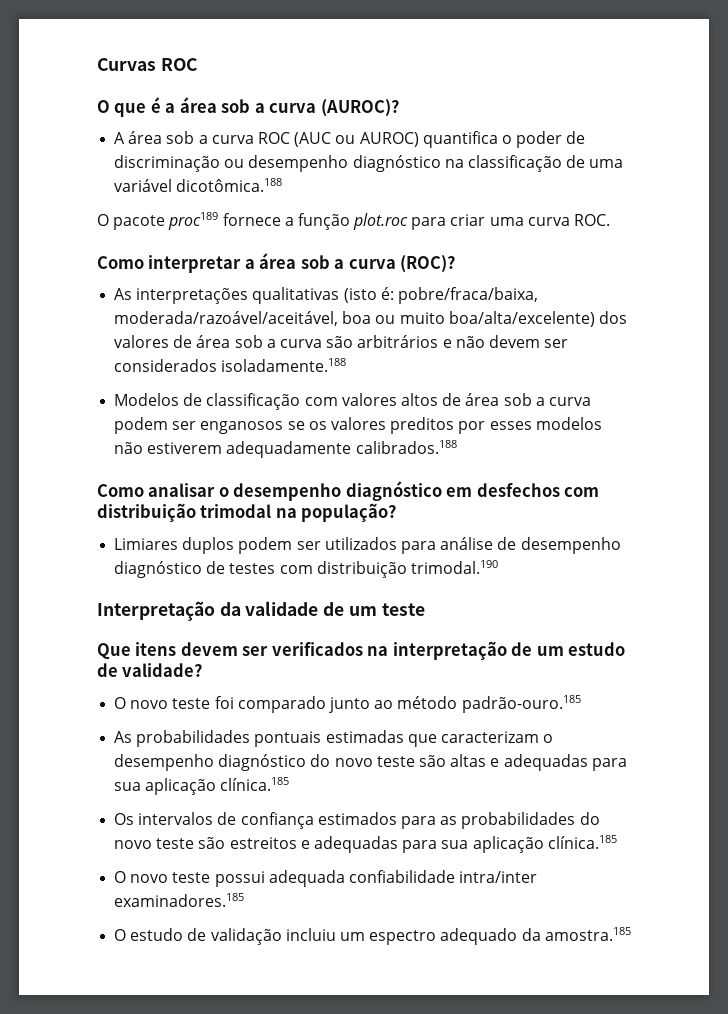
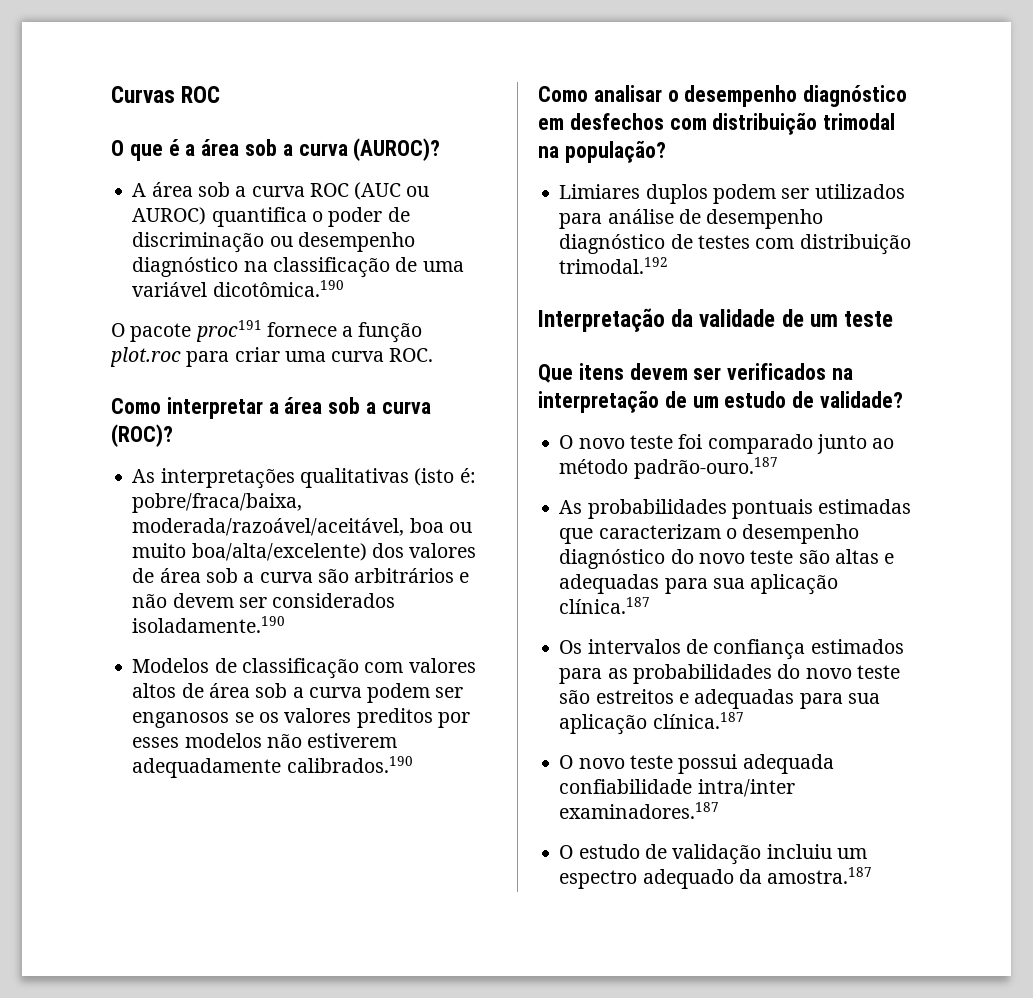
[176,178,283,192] dicotômica.188 -> [212,280,344,297] dicotômica.190
[168,212,219,230] proc189 -> [195,320,262,342] proc191
[221,358,347,372] isoladamente.188 -> [132,616,286,633] isoladamente.190
[355,440,457,454] calibrados.188 -> [286,756,413,773] calibrados.190
[410,560,498,574] trimodal.190 -> [559,257,669,274] trimodal.192
[461,695,581,713] padrão-ouro.185 -> [633,457,778,479] padrão-ouro.187
[220,777,290,791] clínica.185 -> [559,597,651,614] clínica.187
[547,835,617,849] clínica.185 -> [652,712,744,729] clínica.187
[114,893,245,907] examinadores.185 -> [559,802,720,819] examinadores.187
[544,927,631,941] amostra.185 -> [767,867,873,884] amostra.187

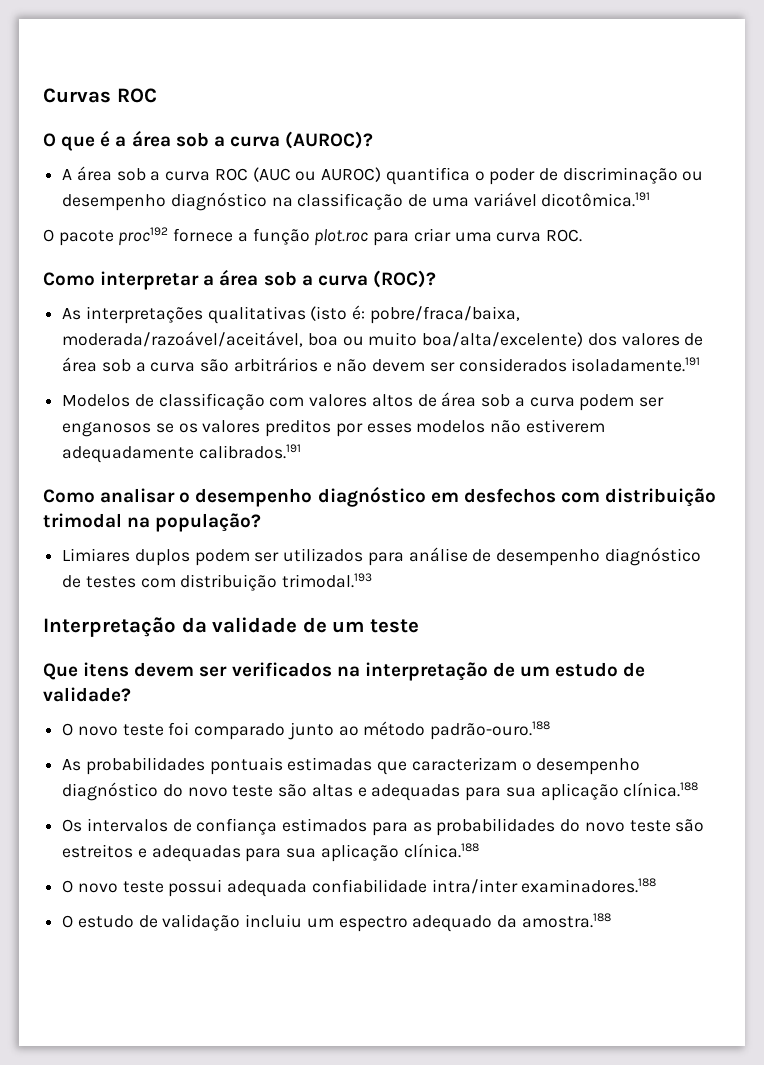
[212,280,344,297] dicotômica.190 -> [541,192,651,207] dicotômica.191
[195,320,262,342] proc191 -> [118,227,169,246] proc192
[132,616,286,633] isoladamente.190 -> [571,357,701,372] isoladamente.191
[286,756,413,773] calibrados.190 -> [198,444,301,459] calibrados.191
[559,257,669,274] trimodal.192 -> [282,573,373,588] trimodal.193
[633,457,778,479] padrão-ouro.187 -> [430,721,551,740] padrão-ouro.188
[559,597,651,614] clínica.187 -> [623,782,699,797] clínica.188
[652,712,744,729] clínica.187 -> [403,843,479,858] clínica.188
[559,802,720,819] examinadores.187 -> [521,878,657,893] examinadores.188
[767,867,873,884] amostra.187 -> [521,913,611,928] amostra.188

